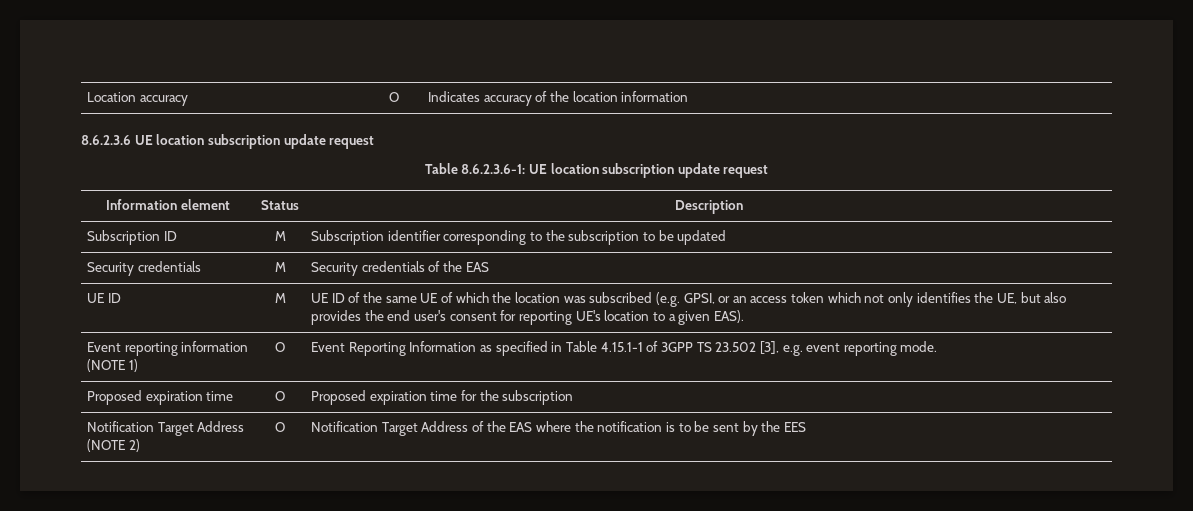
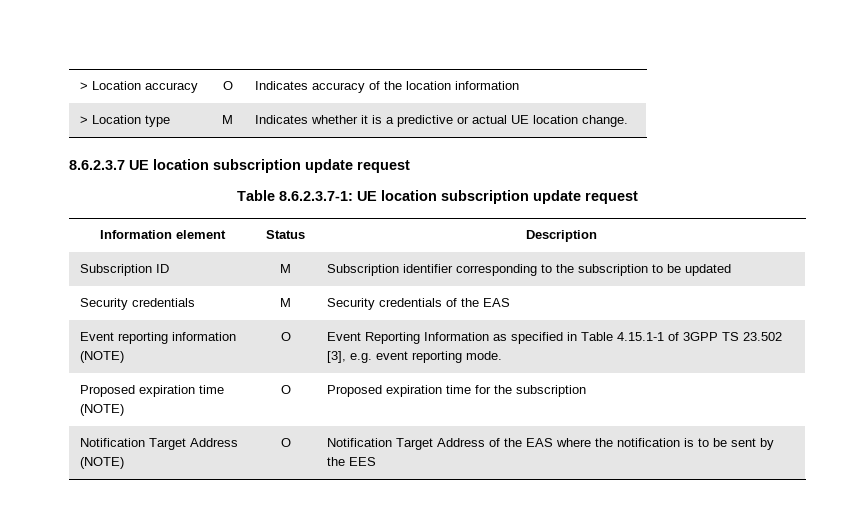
(87, 97) none -> [79,82,88,90] >
[81,135,131,145] // 8.6.2.3.6 -> [79,115,170,127] [222,115,233,124] [254,115,628,127] [69,160,125,170] // > Location type | M | Indicates whether it is a predictive or actual UE location change. // 8.6.2.3.7
[461,164,526,174] 8.6.2.3.6-1: -> [279,191,353,201] 8.6.2.3.7-1:
[87,293,121,303] [274,293,286,303] [311,292,1067,307] [311,310,744,325] // UE ID | M | UE ID of the same UE of which the location was subscribed (e.g. GPSI, or an access token which not only identifies the UE, but also provides the end user's consent for reporting UE's location to a given EAS). -> (510, 302) none
[87,359,138,372] (NOTE 1) -> [79,351,124,363] (NOTE)
(234, 396) none -> [79,404,124,416] (NOTE)
[87,439,140,452] (NOTE 2) -> [79,457,124,469] (NOTE)

